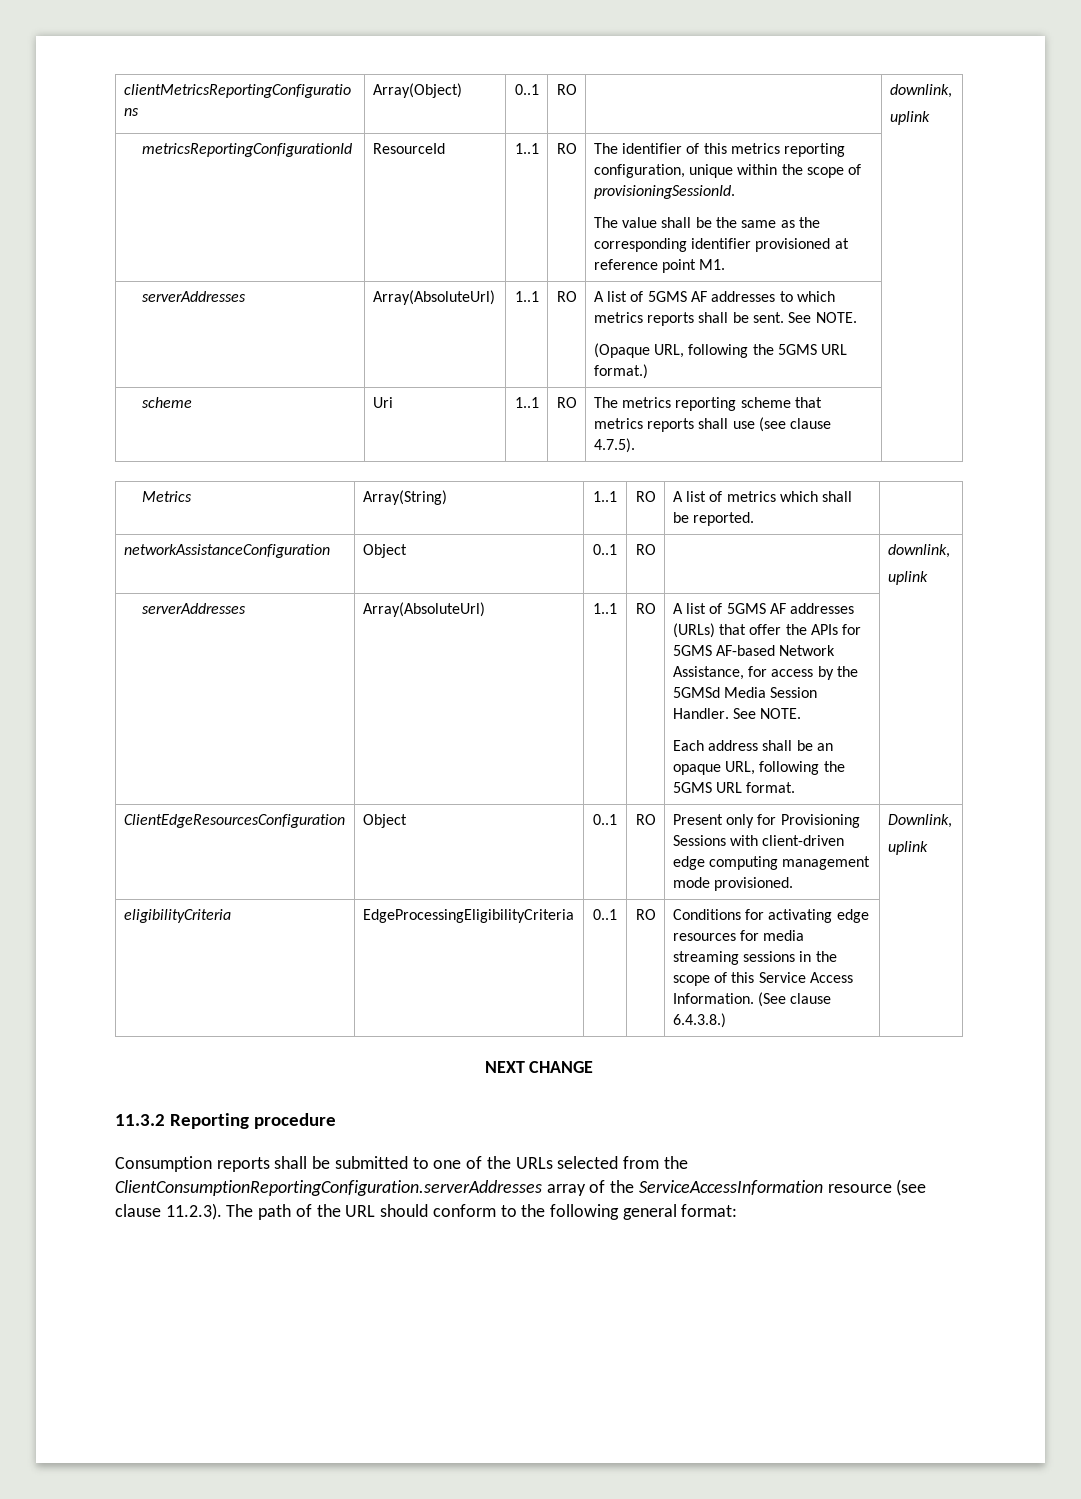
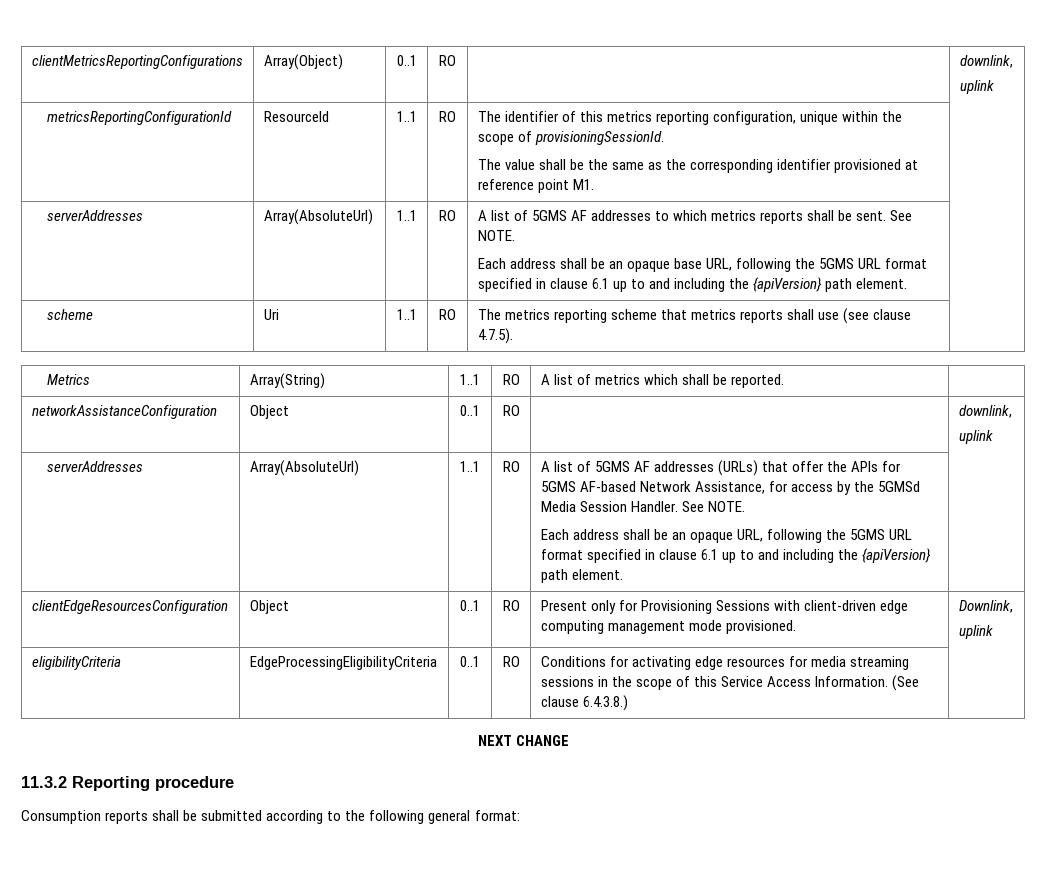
[593,343,848,358] [593,364,648,379] (Opaque URL, following the 5GMS URL format.) -> [477,258,928,272] [477,277,908,292] Each address shall be an opaque base URL, following the 5GMS URL format specified in clause 6.1 up to and including the {apiVersion} path element.
[746,782,796,793] [123,814,345,828] format. | // ClientEdgeResourcesConfiguration -> [540,548,932,563] [540,569,623,583] [31,600,228,614] format specified in clause 6.1 up to and including the {apiVersion} path element. | // clientEdgeResourcesConfiguration
[412,1156,688,1169] [115,1179,927,1196] [115,1203,496,1220] to one of the URLs selected from the ClientConsumptionReportingConfiguration.serverAddresses array of the ServiceAccessInformation resource (see clause 11.2.3). The path of the URL should conform -> [266,810,324,824] according

